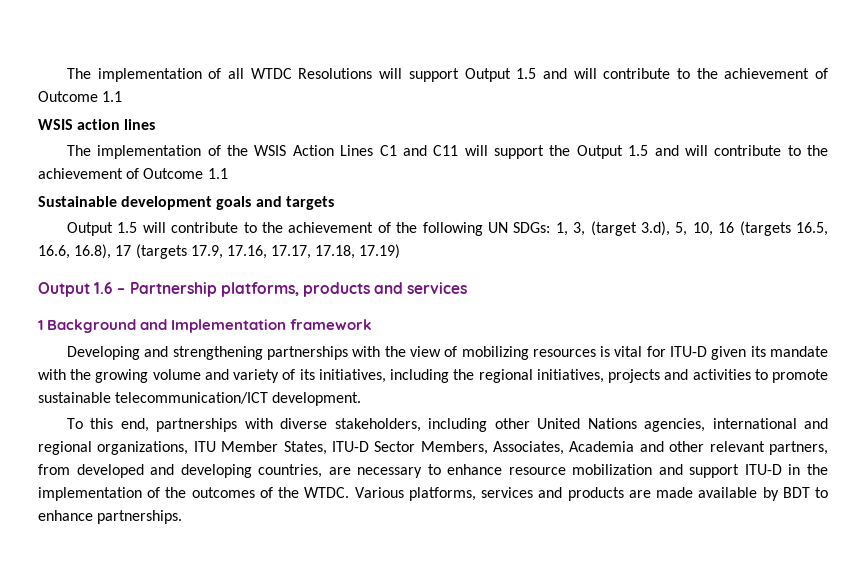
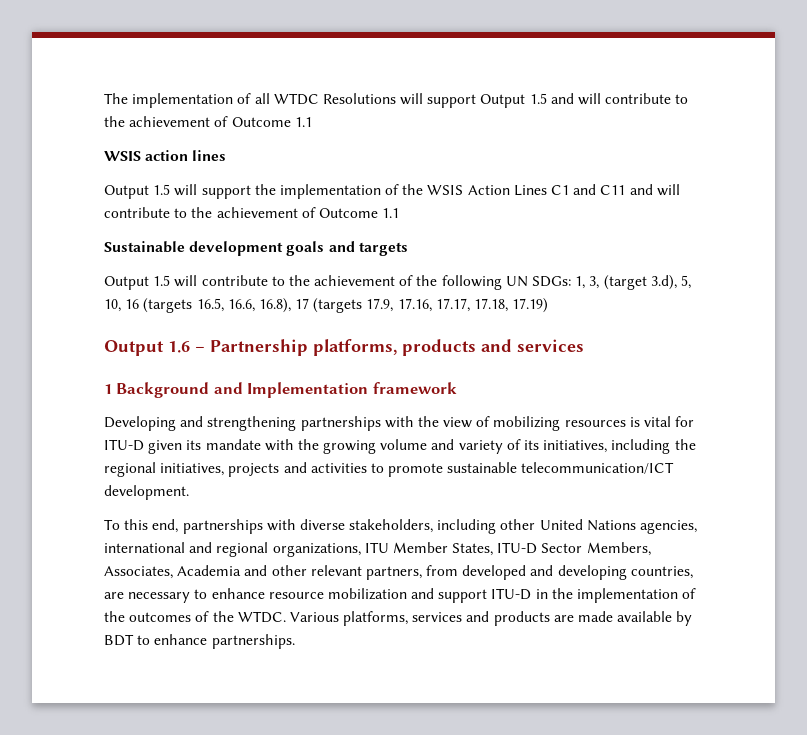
[67,145,92,156] The -> [104,184,276,199] Output 1.5 will support the
[464,145,649,159] will support the Output 1.5 -> (626, 190) none

